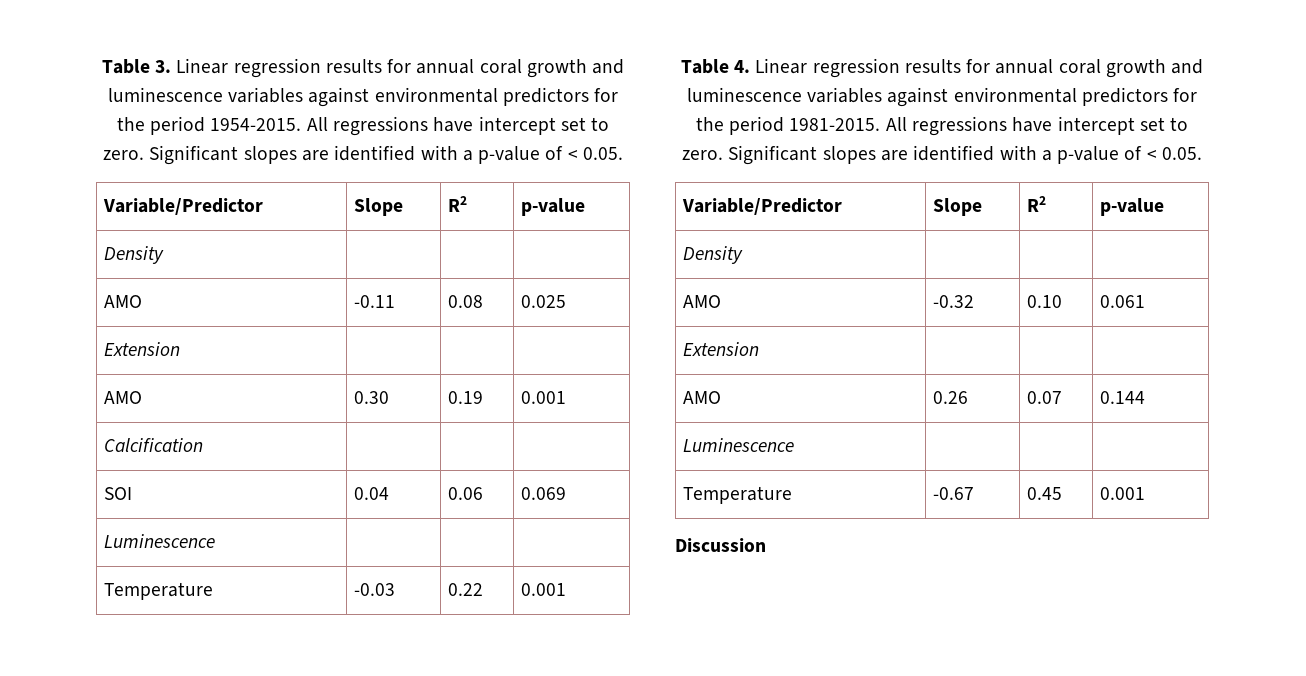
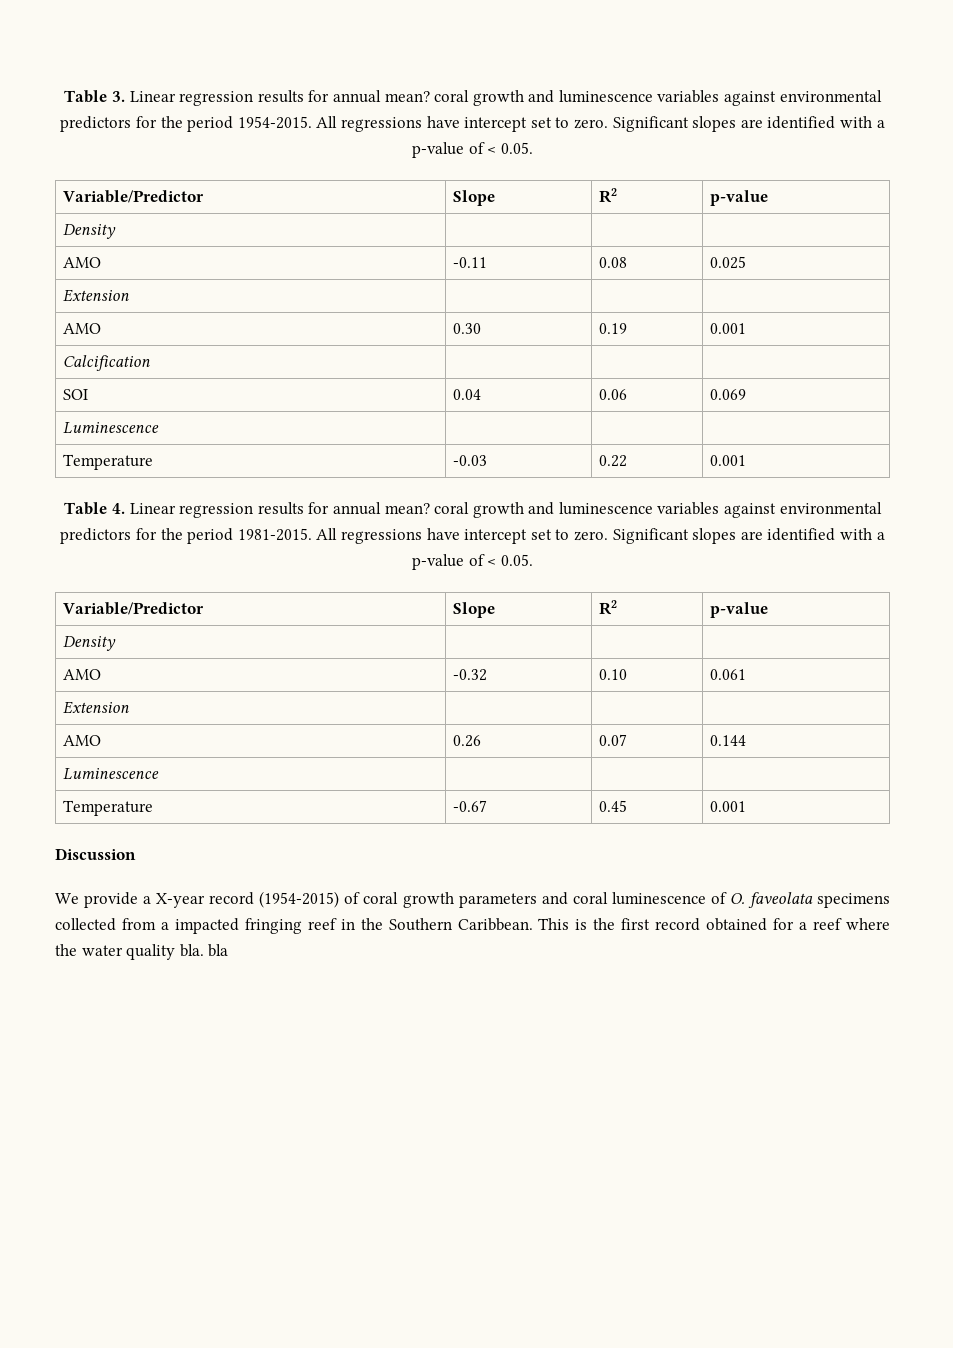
(475, 66) none -> [384,91,430,102] mean?
(1054, 66) none -> [384,503,430,514] mean?
(766, 545) none -> [55,891,890,908] [55,918,890,934] [55,944,229,960] // We provide a X-year record (1954-2015) of coral growth parameters and coral luminescence of O. faveolata specimens collected from a impacted fringing reef in the Southern Caribbean. This is the first record obtained for a reef where the water quality bla. bla

